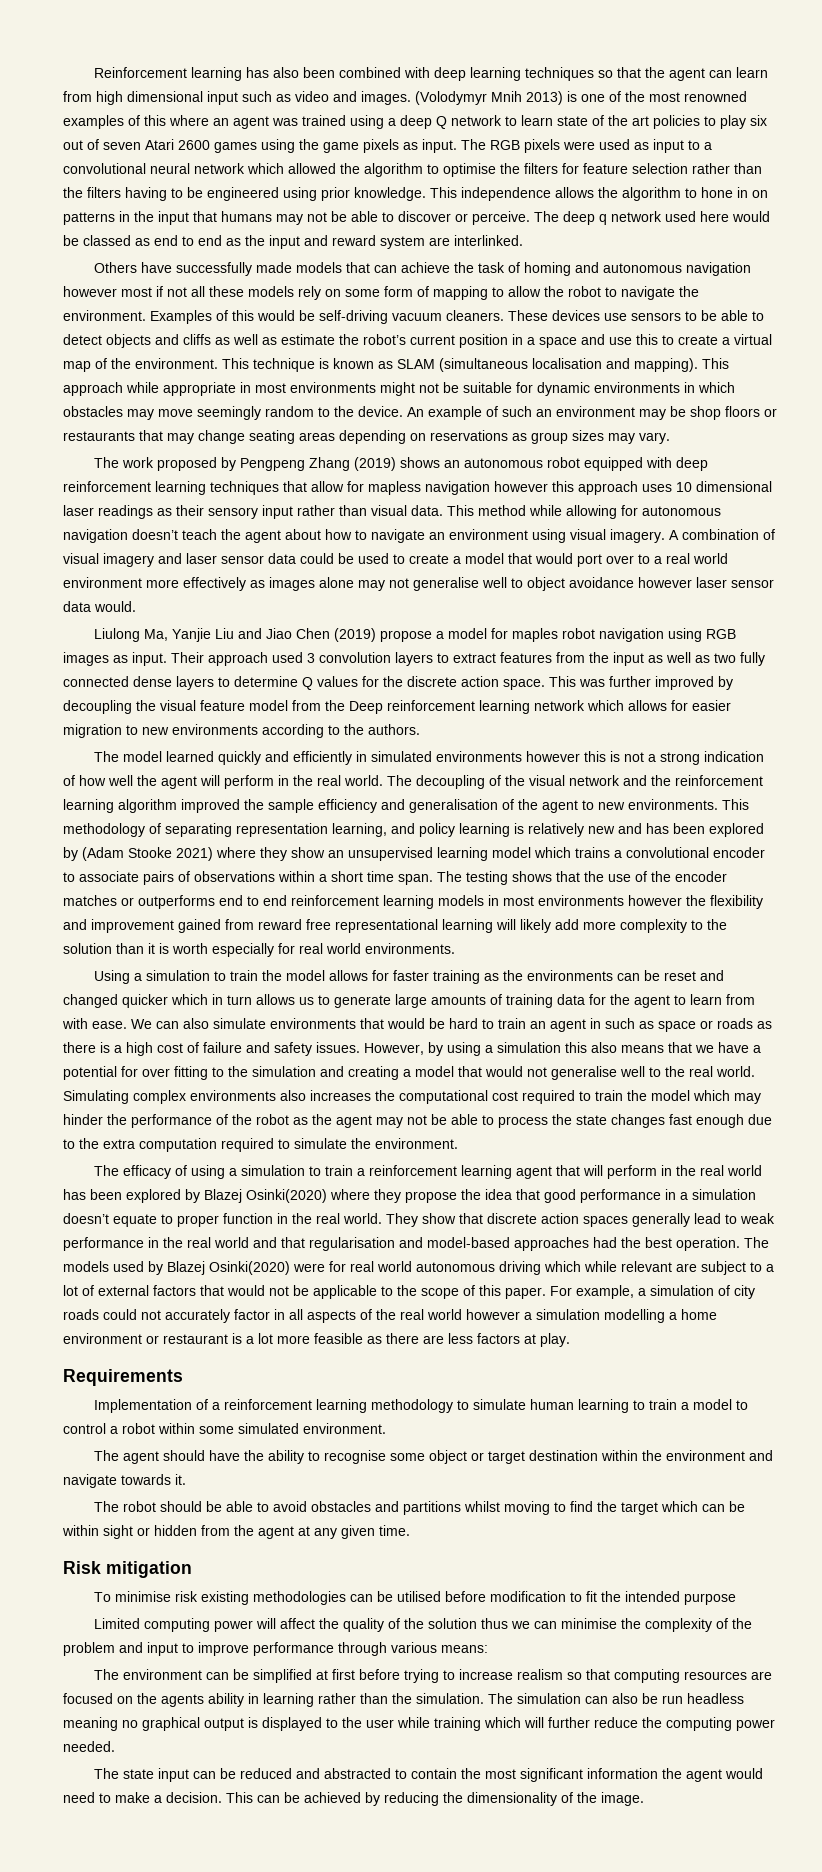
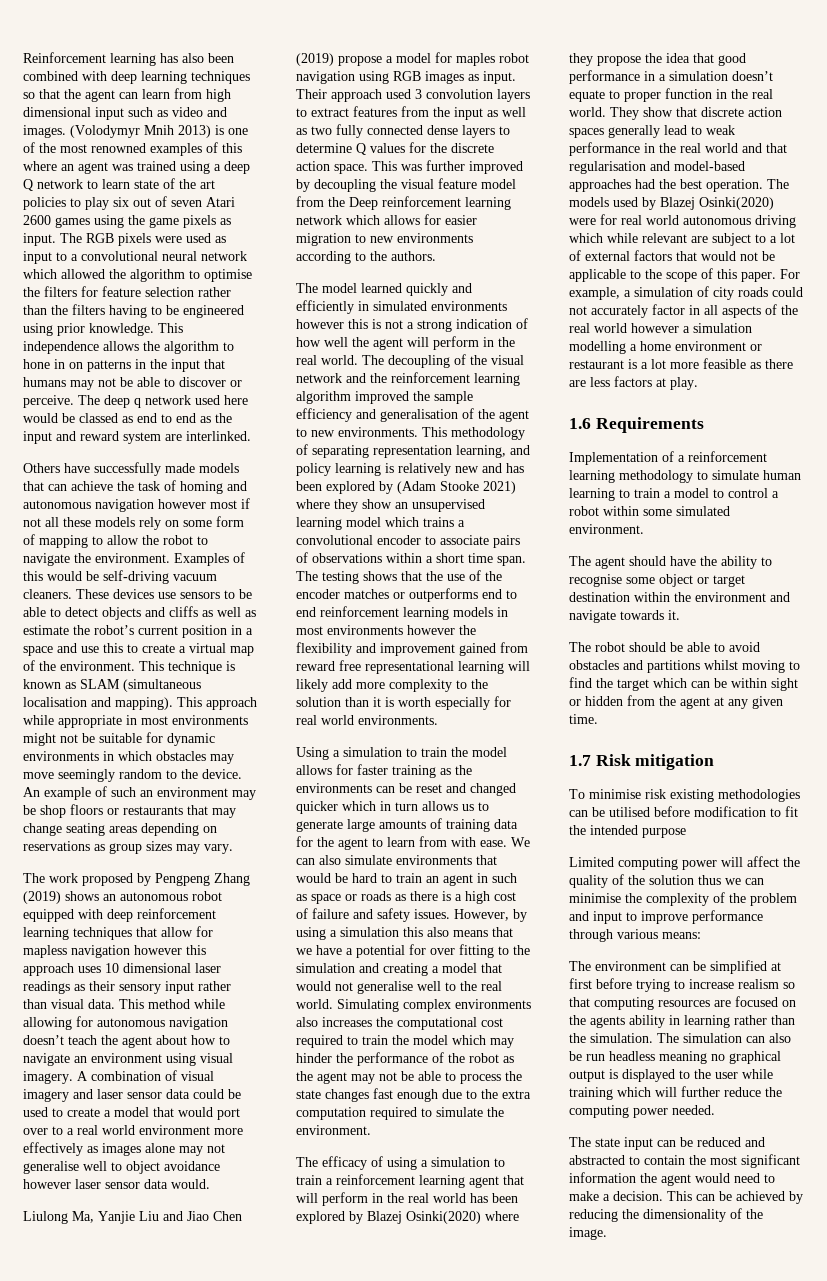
(570, 1340) none -> [569,418,591,429] 1.6
(410, 1530) none -> [569,755,591,766] 1.7

